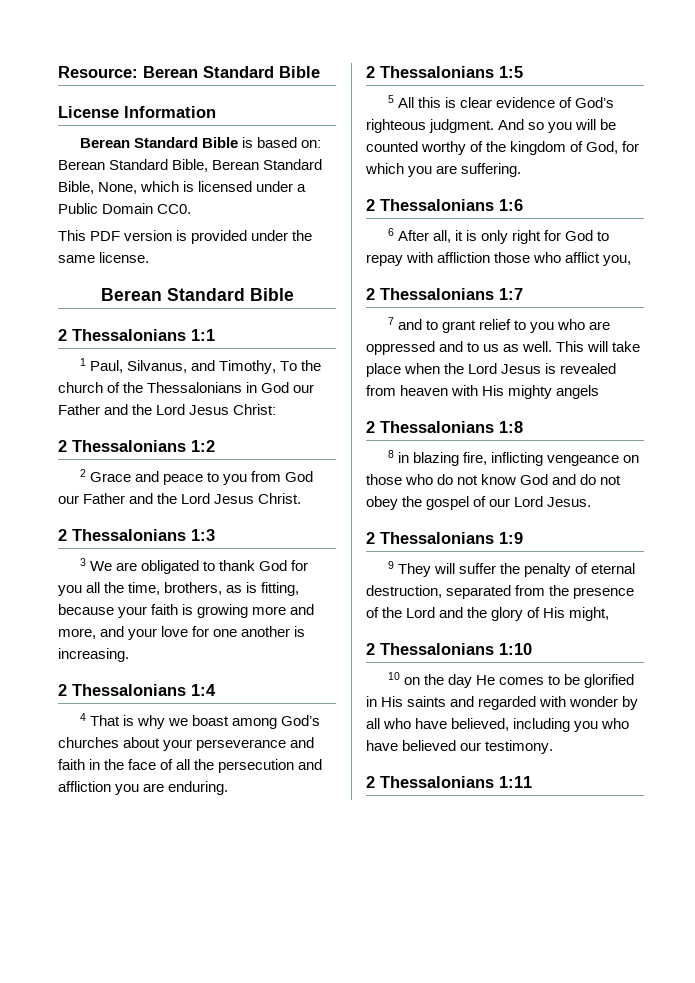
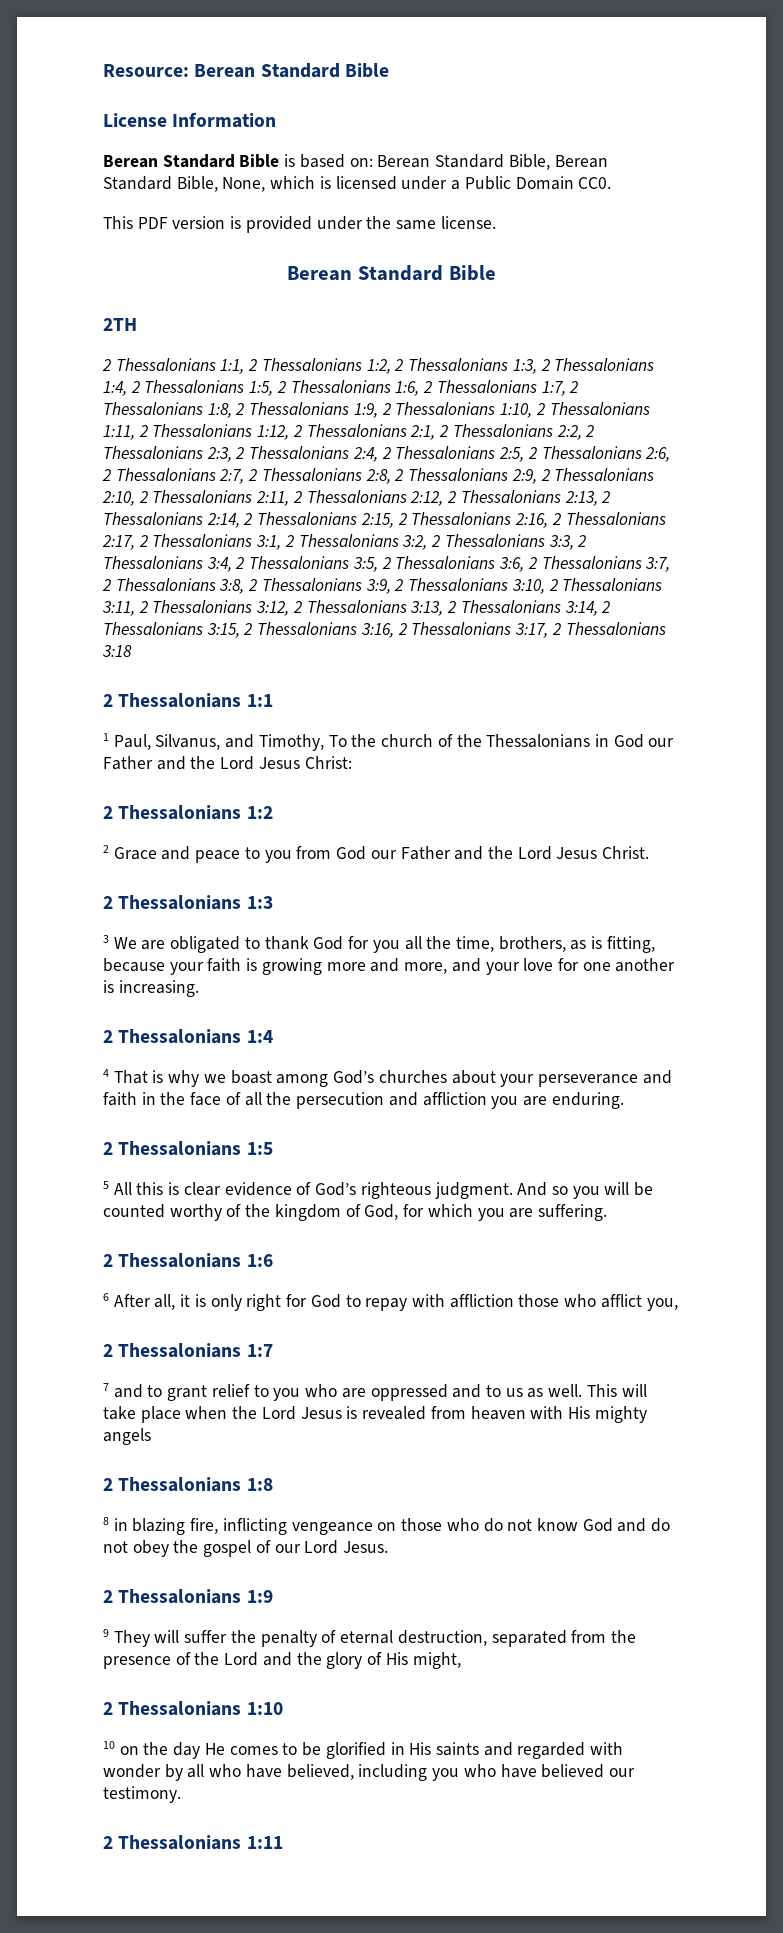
(294, 294) none -> [103,318,137,331] [102,358,655,374] [103,380,579,396] [103,402,650,418] [103,424,595,440] [103,446,671,462] [102,468,655,484] [102,490,611,506] [103,512,666,528] [102,534,587,550] [103,556,671,572] [102,578,663,594] [102,600,611,616] [103,622,666,638] [102,645,132,657] // 2TH // 2 Thessalonians 1:1, 2 Thessalonians 1:2, 2 Thessalonians 1:3, 2 Thessalonians 1:4, 2 Thessalonians 1:5, 2 Thessalonians 1:6, 2 Thessalonians 1:7, 2 Thessalonians 1:8, 2 Thessalonians 1:9, 2 Thessalonians 1:10, 2 Thessalonians 1:11, 2 Thessalonians 1:12, 2 Thessalonians 2:1, 2 Thessalonians 2:2, 2 Thessalonians 2:3, 2 Thessalonians 2:4, 2 Thessalonians 2:5, 2 Thessalonians 2:6, 2 Thessalonians 2:7, 2 Thessalonians 2:8, 2 Thessalonians 2:9, 2 Thessalonians 2:10, 2 Thessalonians 2:11, 2 Thessalonians 2:12, 2 Thessalonians 2:13, 2 Thessalonians 2:14, 2 Thessalonians 2:15, 2 Thessalonians 2:16, 2 Thessalonians 2:17, 2 Thessalonians 3:1, 2 Thessalonians 3:2, 2 Thessalonians 3:3, 2 Thessalonians 3:4, 2 Thessalonians 3:5, 2 Thessalonians 3:6, 2 Thessalonians 3:7, 2 Thessalonians 3:8, 2 Thessalonians 3:9, 2 Thessalonians 3:10, 2 Thessalonians 3:11, 2 Thessalonians 3:12, 2 Thessalonians 3:13, 2 Thessalonians 3:14, 2 Thessalonians 3:15, 2 Thessalonians 3:16, 2 Thessalonians 3:17, 2 Thessalonians 3:18

